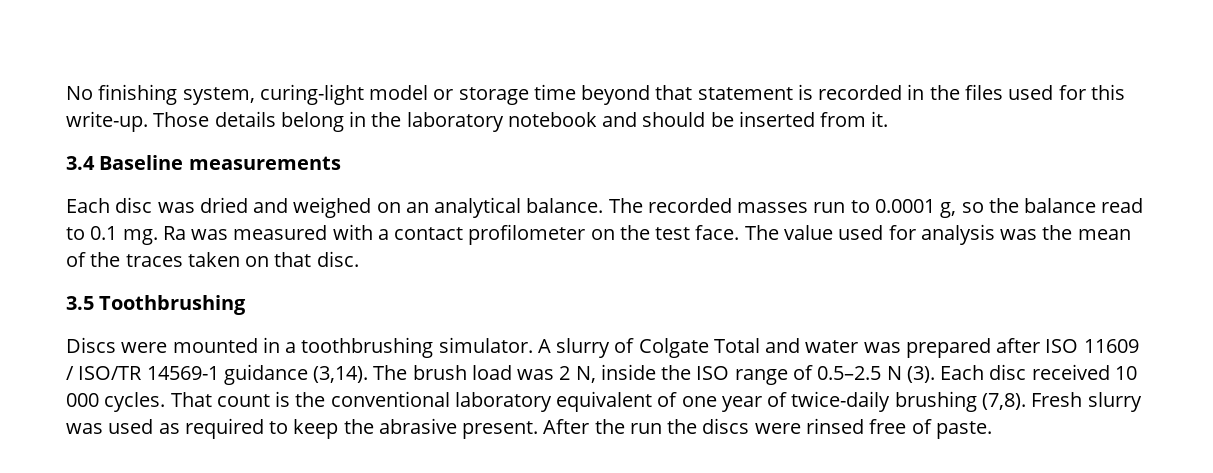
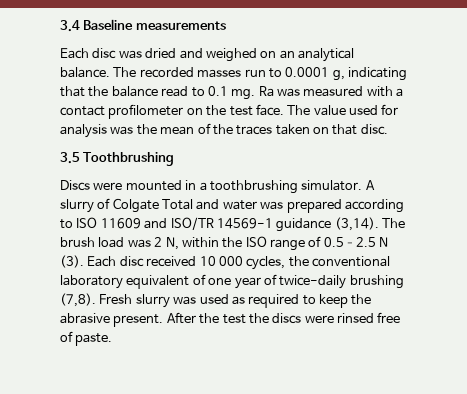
[66,84,1125,105] [66,111,889,132] No finishing system, curing-light model or storage time beyond that statement is recorded in the files used for this write-up. Those details belong in the laboratory notebook and should be inserted from it. // -> (60, 26) none
[961,202,984,213] so -> [348,67,407,81] [60,86,85,97] indicating that
[996,338,1041,353] after -> [344,199,404,213] [60,219,73,229] according to
[66,366,74,380] / -> [144,218,168,229] and
[600,364,656,380] inside -> [181,237,219,248] within
[104,391,291,412] cycles. That count is -> [246,256,286,270] cycles,
[629,423,662,434] run -> [222,314,246,324] test

